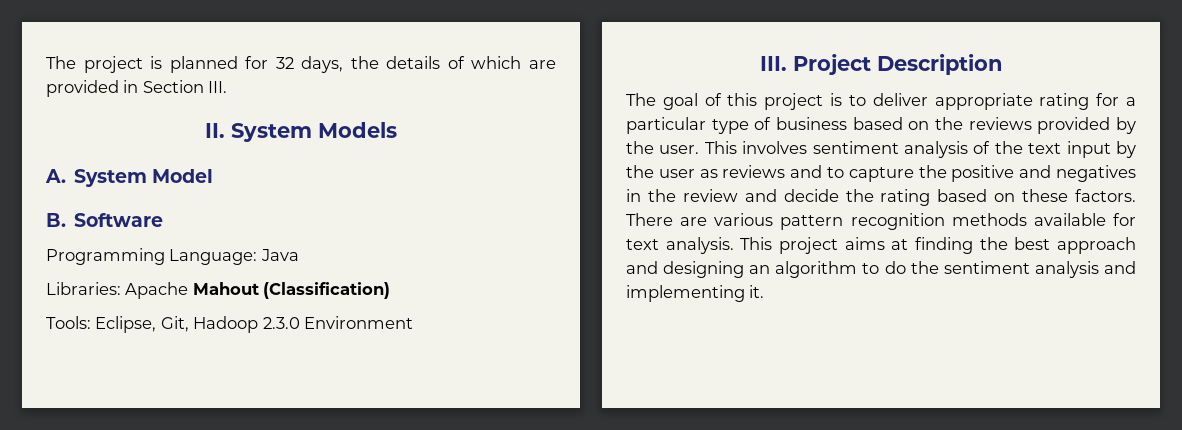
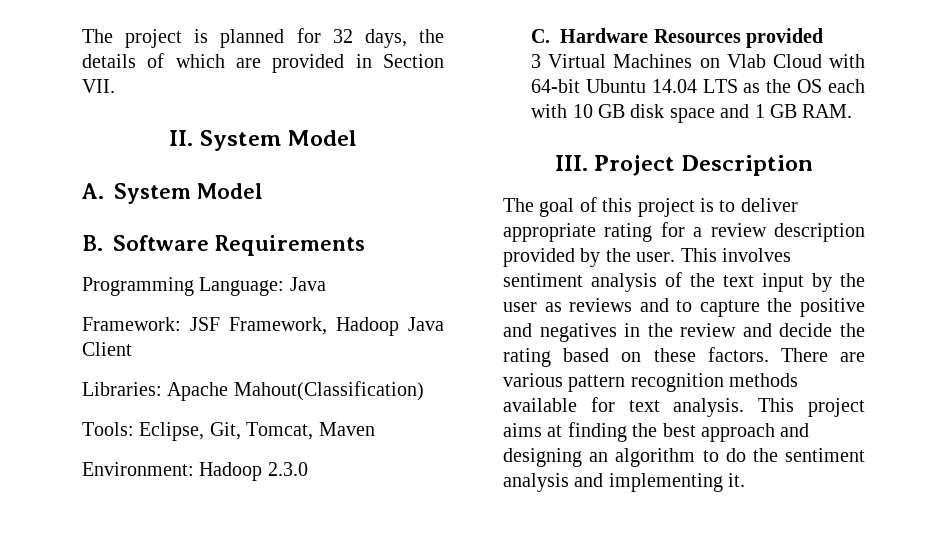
[208,81,228,93] III. -> [82,79,115,93] VII.
[318,122,397,138] Models -> [287,130,357,146] Model
(164, 220) none -> [215,235,365,256] Requirements
(299, 255) none -> [82,317,444,336] [82,342,132,356] // Framework: JSF Framework, Hadoop Java Client
[192,282,391,299] Mahout (Classification) -> [233,381,424,401] Mahout(Classification)
(189, 324) none -> [246,422,375,440] [82,462,194,476] Tomcat, Maven // Environment:
[304,316,414,329] Environment -> [531,28,823,48] [531,54,865,68] [531,79,865,93] [531,104,853,123] // C. Hardware Resources provided // 3 Virtual Machines on Vlab Cloud with 64-bit Ubuntu 14.04 LTS as the OS each with 10 GB disk space and 1 GB RAM.
[626,117,1032,134] particular type of business based on the reviews -> [710,223,865,242] review description

